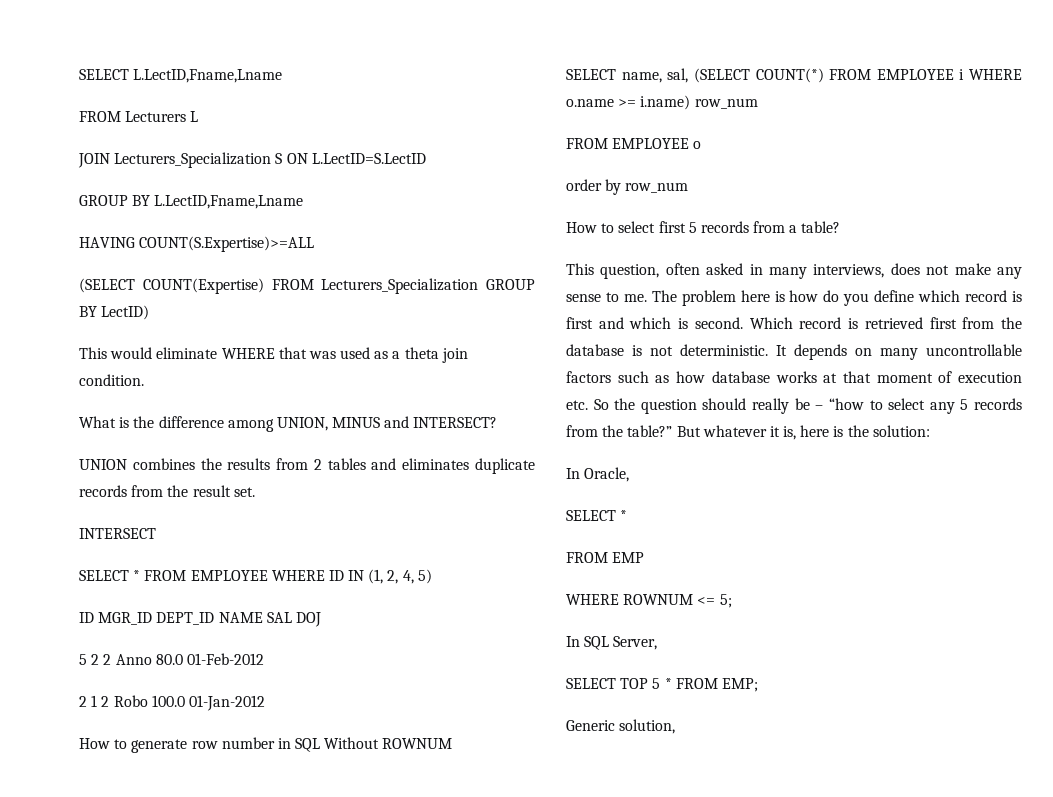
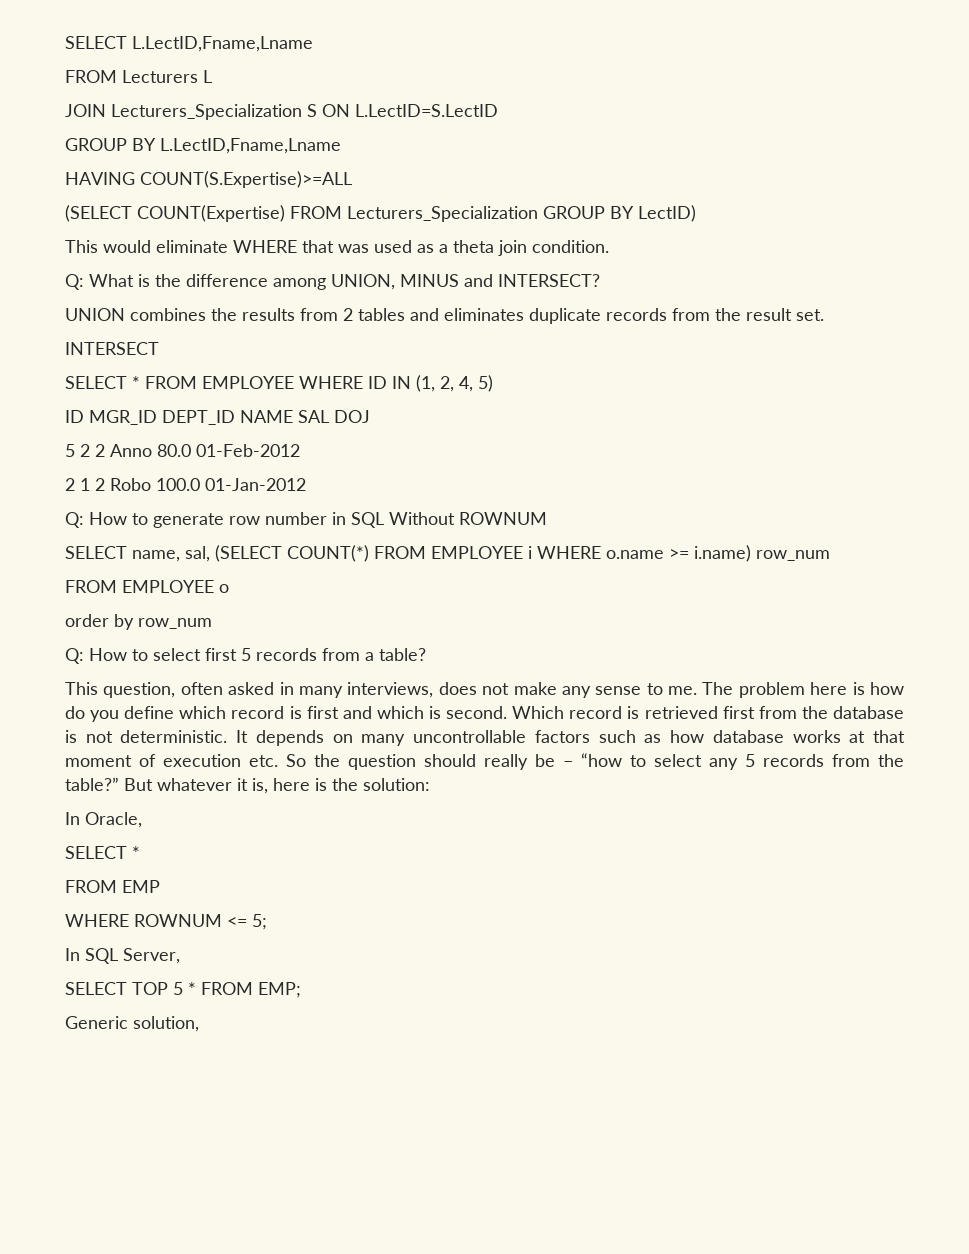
(144, 380) none -> [65,274,84,290] Q:
(265, 703) none -> [65,512,84,528] Q:
(689, 187) none -> [65,648,84,664] Q:

